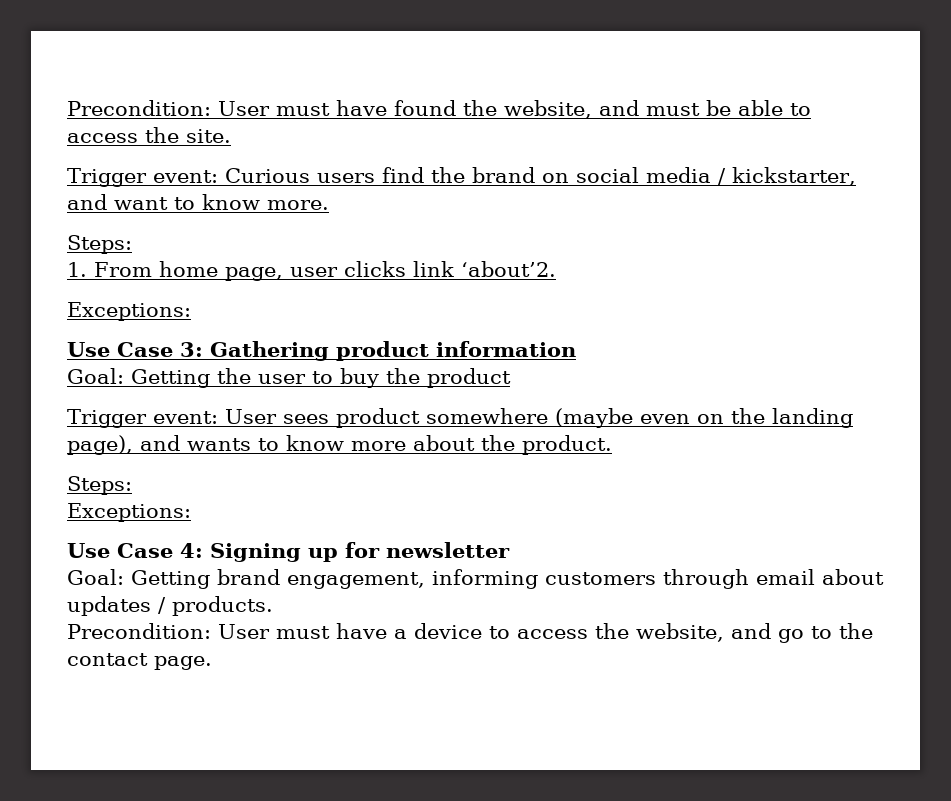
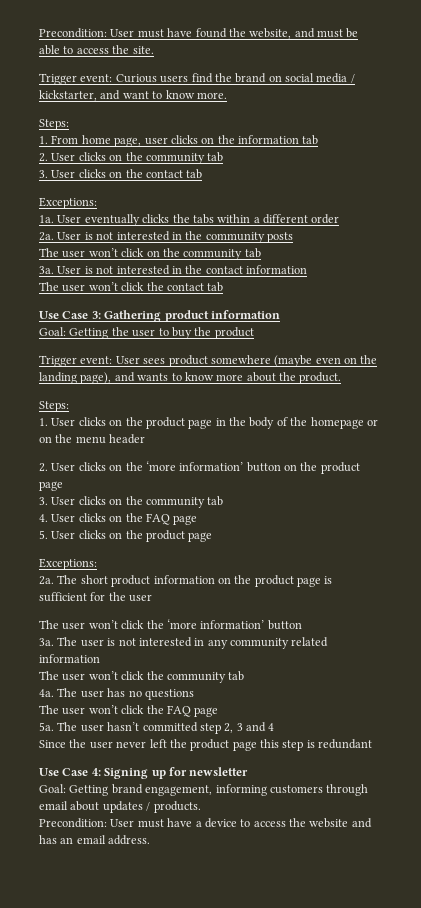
[413,261,556,277] [67,302,191,321] link ‘about’2. // Exceptions: -> [201,135,319,145] [39,152,224,164] [39,169,203,179] [39,197,97,209] [39,214,340,226] [39,231,293,243] [39,248,261,260] [39,265,307,275] [39,282,224,292] on the information tab // 2. User clicks on the community tab // 3. User clicks on the contact tab // Exceptions: // 1a. User eventually clicks the tabs within a different order // 2a. User is not interested in the community posts // The user won’t click on the community tab // 3a. User is not interested in the contact information // The user won’t click the contact tab
[67,503,191,522] Exceptions: -> [39,417,378,429] [39,434,146,444] [39,461,360,474] [39,481,63,491] [39,496,224,508] [39,513,198,525] [39,530,213,542] [39,558,97,570] [39,575,333,587] [39,592,153,602] [39,619,302,630] [39,637,329,649] [39,654,100,663] [39,671,245,683] [39,688,194,700] [39,705,219,717] [39,722,275,734] [39,739,373,751] 1. User clicks on the product page in the body of the homepage or on the menu header // 2. User clicks on the ‘more information’ button on the product page // 3. User clicks on the community tab // 4. User clicks on the FAQ page // 5. User clicks on the product page // Exceptions: // 2a. The short product information on the product page is sufficient for the user // The user won’t click the ‘more information’ button // 3a. The user is not interested in any community related information // The user won’t click the community tab // 4a. The user has no questions // The user won’t click the FAQ page // 5a. The user hasn’t committed step 2, 3 and 4 // Since the user never left the product page this step is redundant
[636,623,873,643] [67,653,212,670] website, and go to the contact page. -> [309,818,372,828] [39,835,151,845] website and has an email address.

